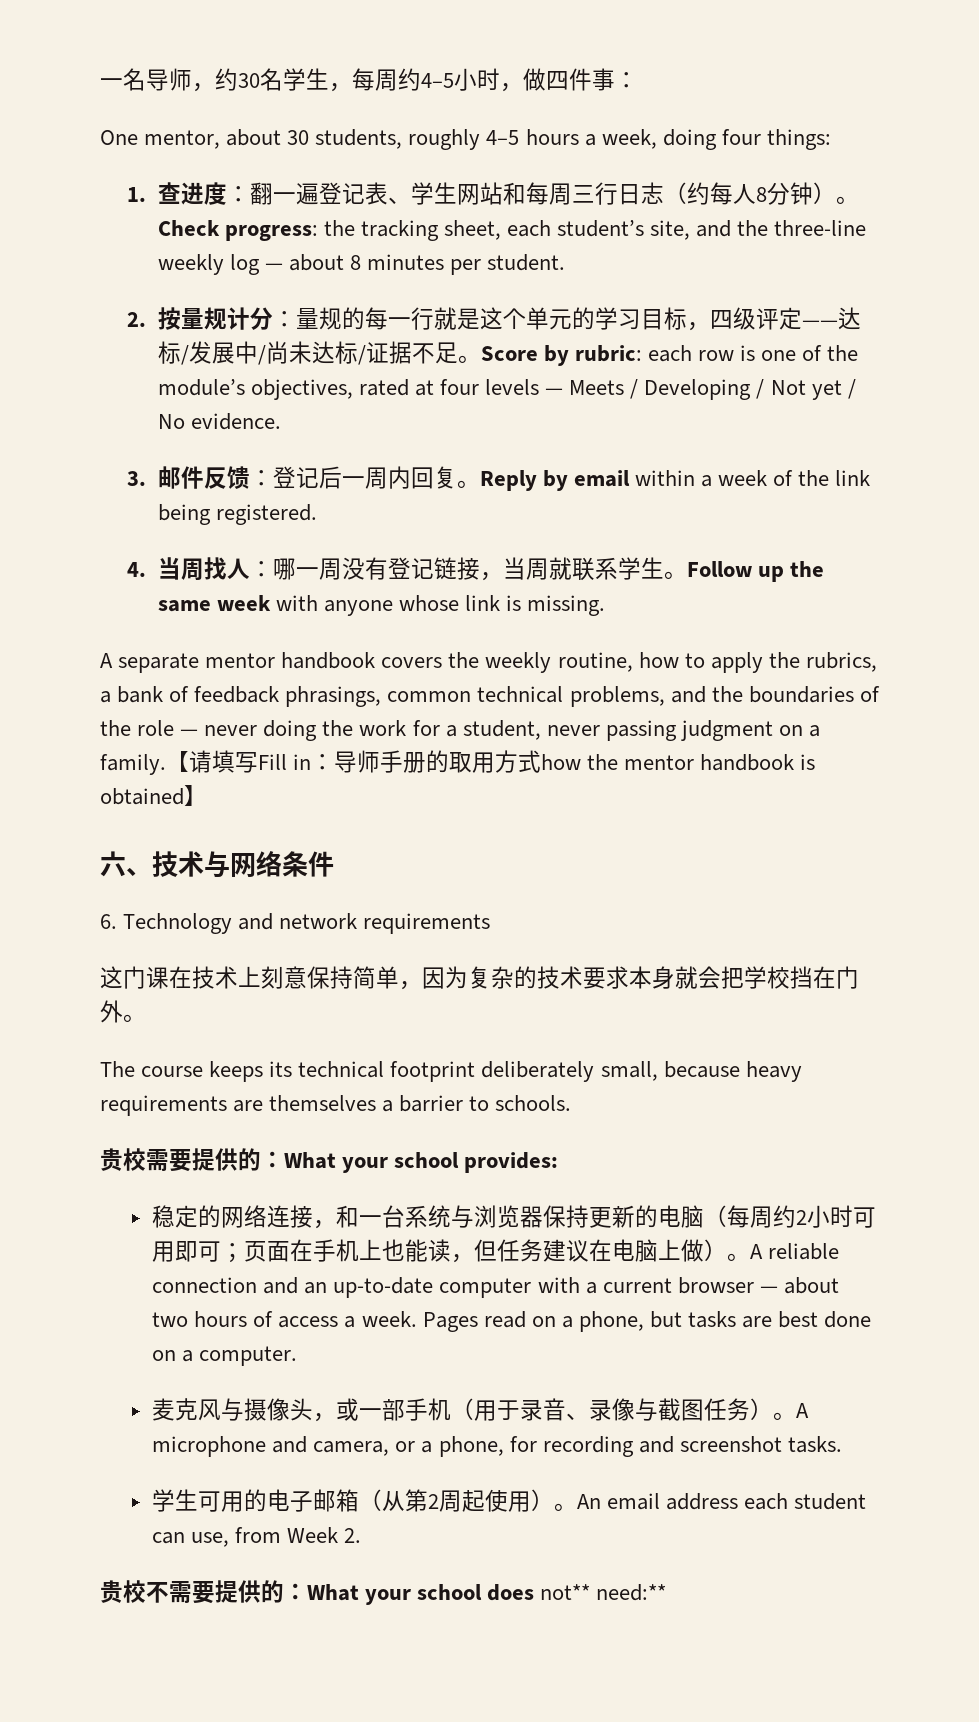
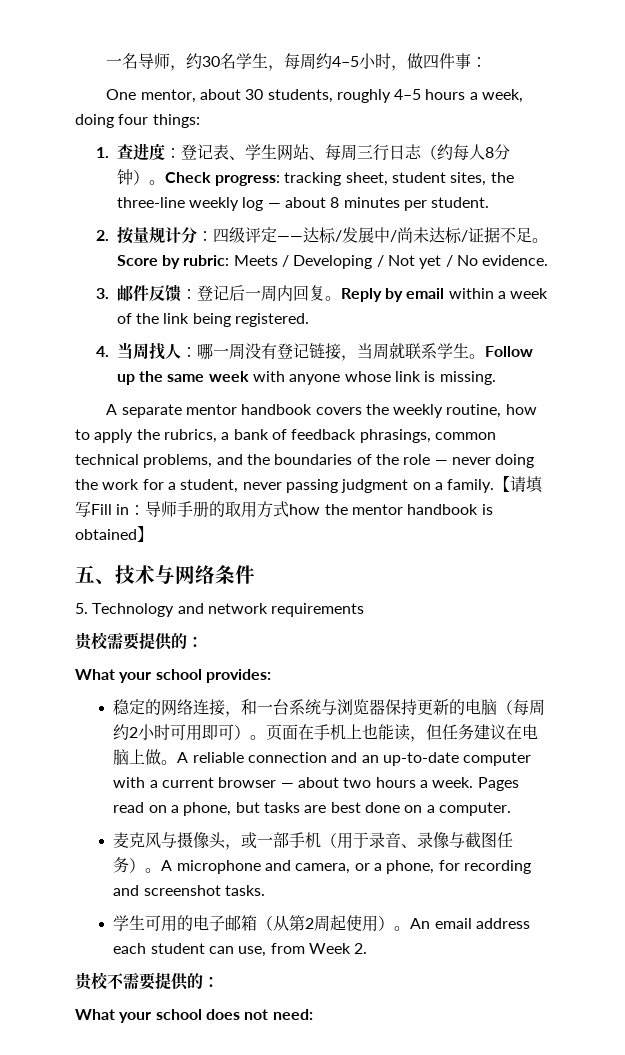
[249,182,319,205] 翻一遍 -> (181, 153) none
[502,182,526,205] 和 -> [308,156,325,160] 、
[323,220,355,236] the -> (281, 180) none
[507,220,732,240] each student’s site, and -> [392,172,487,186] student sites,
[295,307,710,331] 量规的每一行就是这个单元的学习目标， -> (213, 236) none
[647,345,859,362] [157,379,564,400] each row is one of the module’s objectives, rated at four levels — -> (230, 260) none
[100,851,126,877] 六 -> [75,565,95,583] 五
[100,914,117,929] 6. -> [75,603,88,614] 5.
[100,966,859,990] [100,1000,146,1023] [100,1061,802,1082] [100,1095,572,1116] // 这门课在技术上刻意保持简单，因为复杂的技术要求本身就会把学校挡在门外。 // The course keeps its technical footprint deliberately small, because heavy requirements are themselves a barrier to schools. -> (365, 610) none
(284, 1159) none -> (203, 641) //
[221,1243,245,1263] ； -> [234,725,267,740] ）。
[704,1239,728,1261] ） -> (162, 757) none
[253,1311,339,1328] of access -> (416, 782) none
(307, 1591) none -> (219, 981) //
[540,1584,667,1601] not** need:** -> [244,1009,313,1020] not need:

